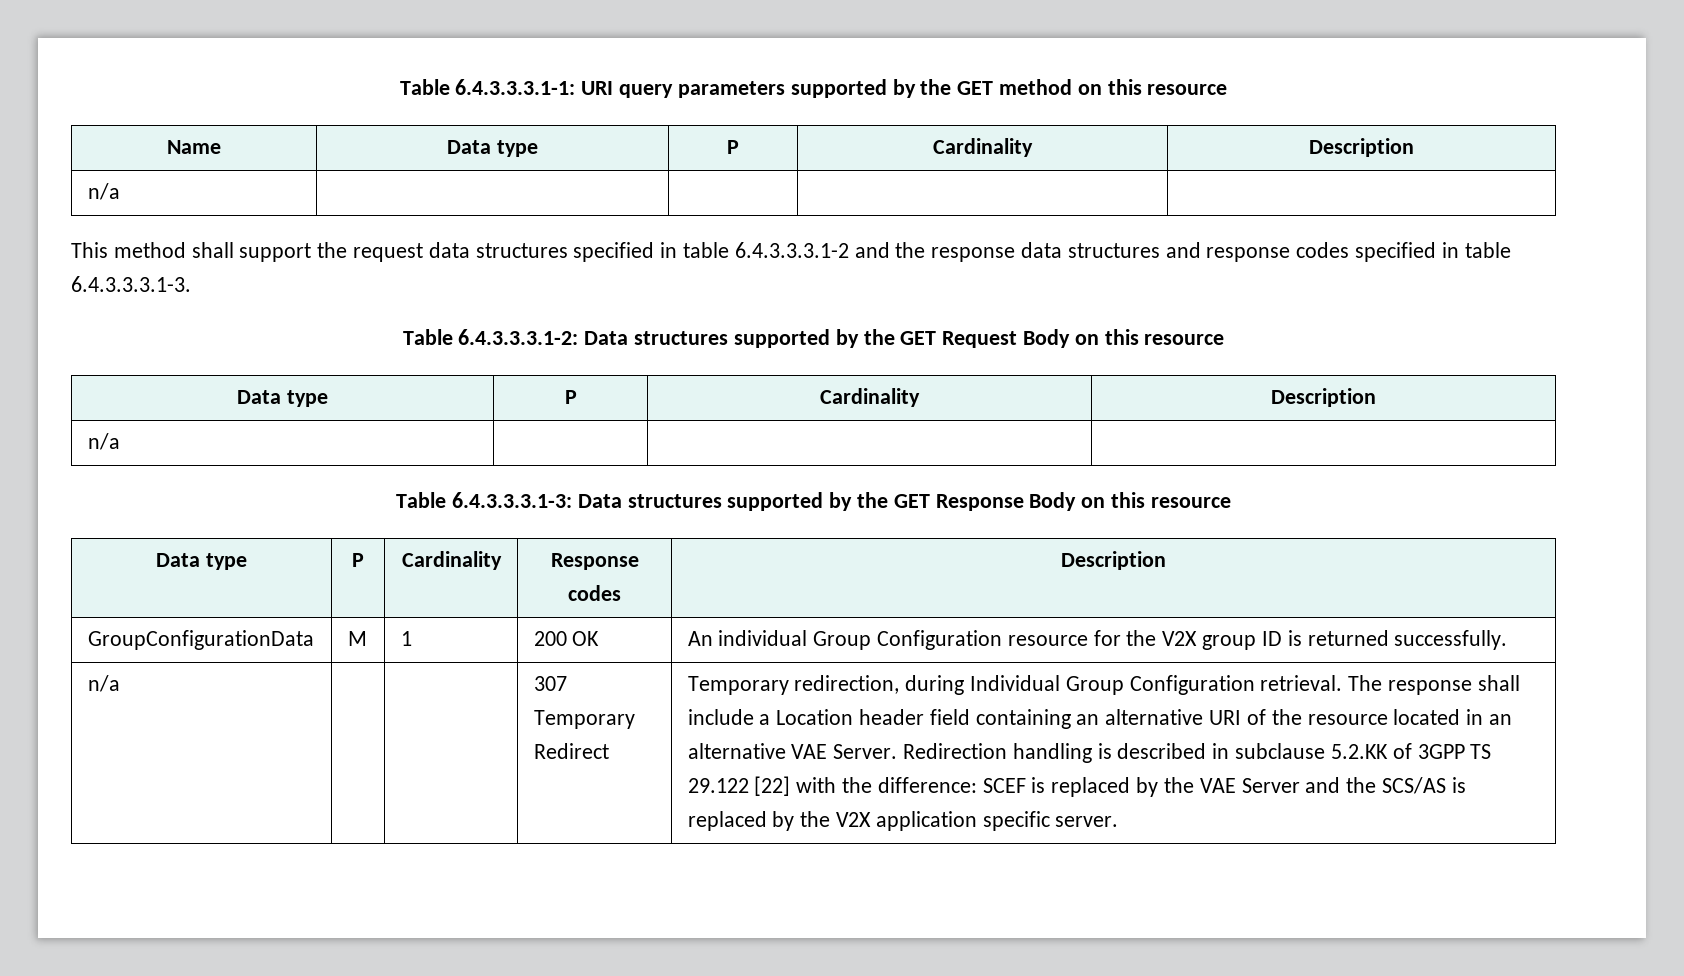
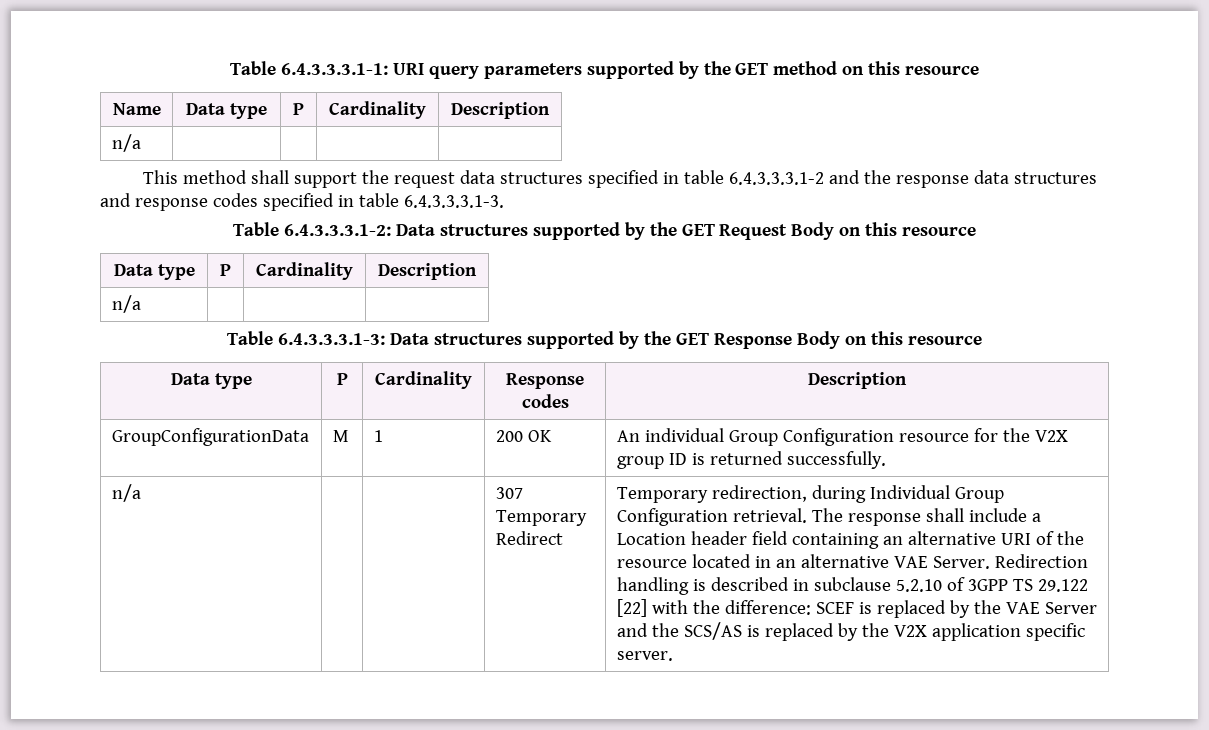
[1330,744,1388,759] 5.2.KK -> [895,579,942,592] 5.2.10

